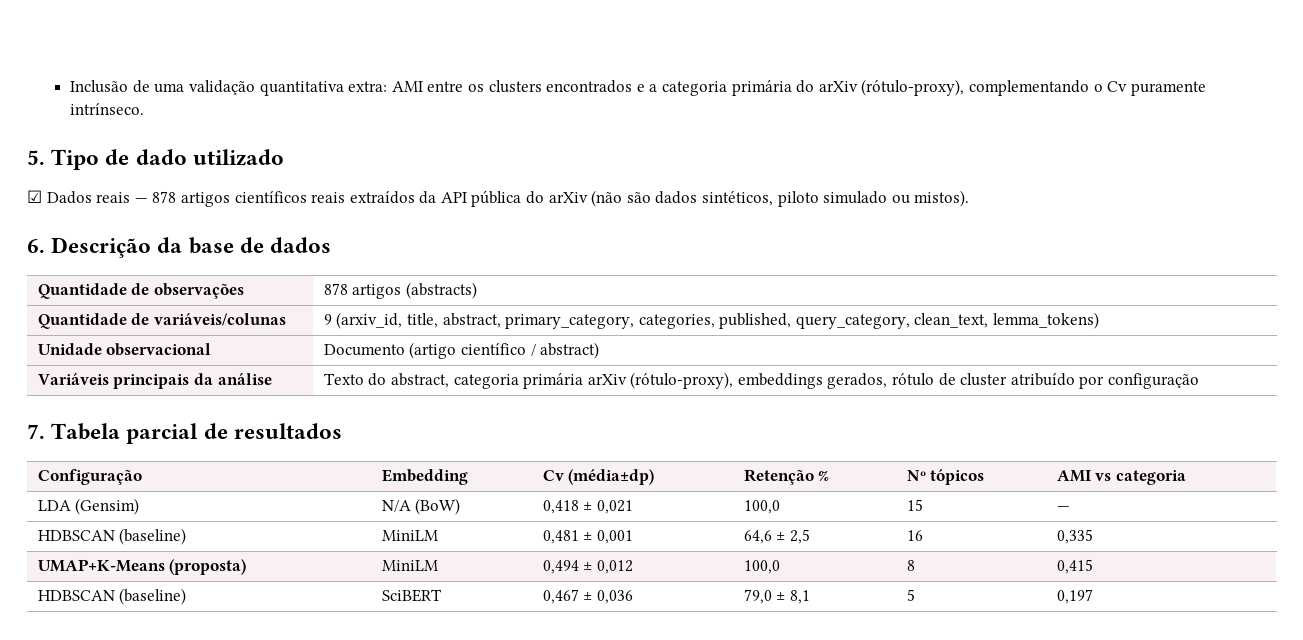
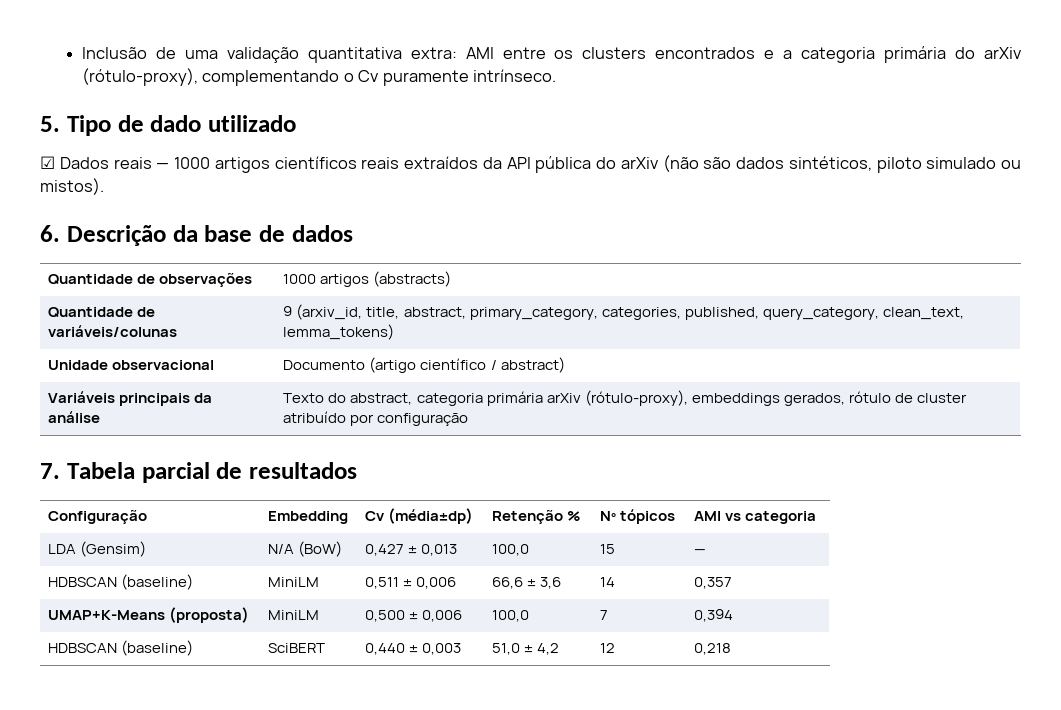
[152,191,177,203] 878 -> [174,157,210,169] 1000
[323,283,348,295] 878 -> [283,274,317,284] 1000
[542,500,633,514] 0,418 ± 0,021 -> [365,544,458,556] 0,427 ± 0,013
[542,530,633,544] [743,529,810,544] [906,530,923,541] [1056,529,1093,544] 0,481 ± 0,001 | 64,6 ± 2,5 | 16 | 0,335 -> [365,577,457,589] [492,577,562,589] [600,577,616,587] [694,577,733,589] 0,511 ± 0,006 | 66,6 ± 3,6 | 14 | 0,357
[542,560,633,574] [743,560,780,574] [906,560,915,571] [1056,559,1093,574] 0,494 ± 0,012 | 100,0 | 8 | 0,415 -> [365,610,463,622] [492,610,530,622] [600,610,609,620] [694,609,734,622] 0,500 ± 0,006 | 100,0 | 7 | 0,394
[542,589,633,604] [743,589,810,604] [906,589,915,601] [1056,589,1093,604] 0,467 ± 0,036 | 79,0 ± 8,1 | 5 | 0,197 -> [365,643,462,655] [492,643,560,655] [600,643,616,653] [694,643,732,655] 0,440 ± 0,003 | 51,0 ± 4,2 | 12 | 0,218

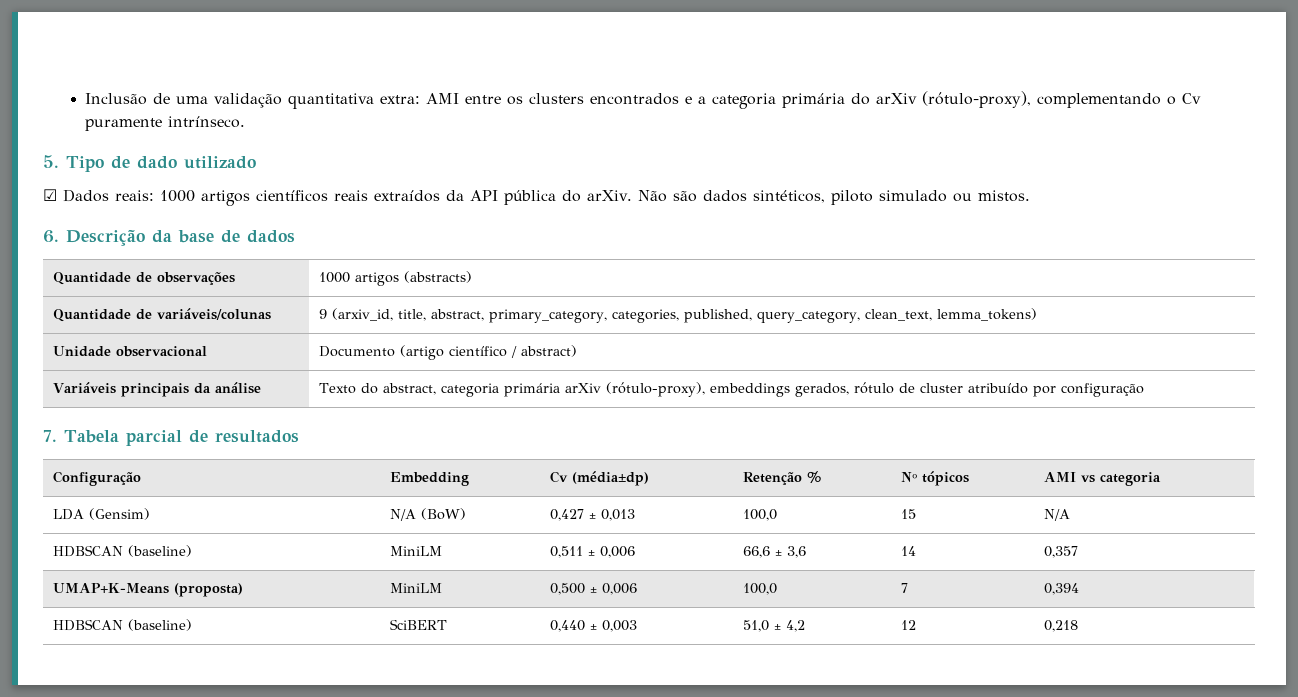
[113,157,170,169] reais — -> [115,190,154,201] reais:
[620,155,699,172] arXiv (não -> [587,190,667,202] arXiv. Não
[40,178,104,195] mistos). -> [977,190,1030,202] mistos.
[694,549,707,554] — -> [1044,509,1071,521] N/A

